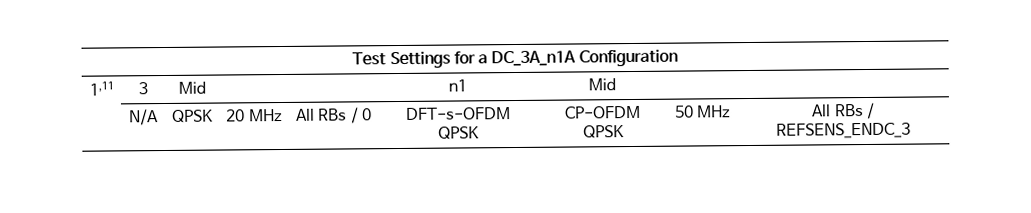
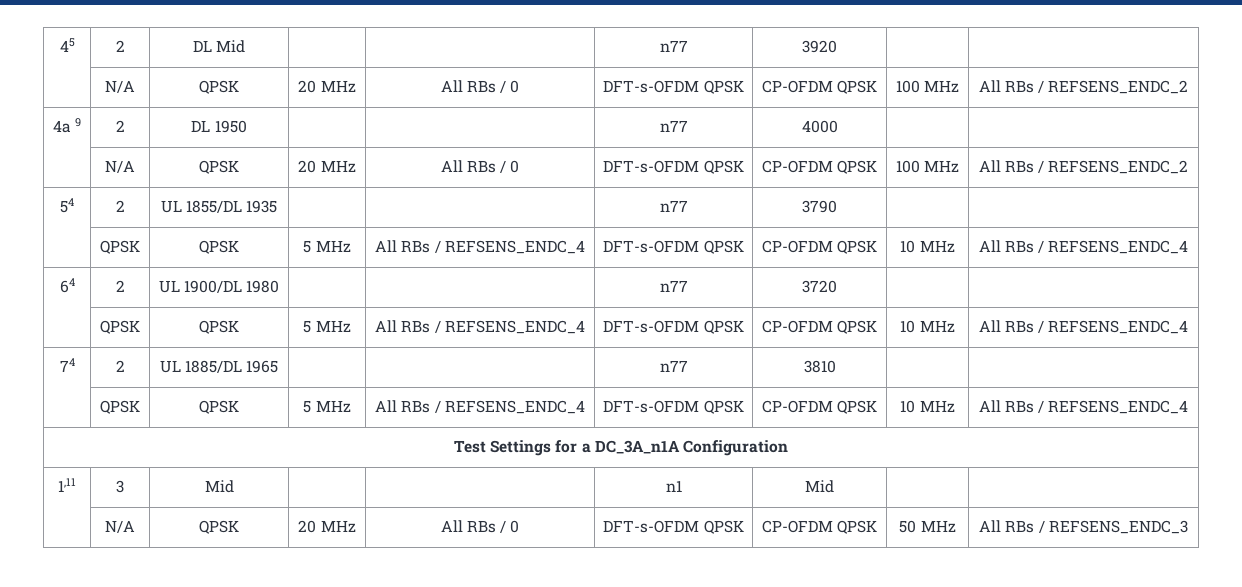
(352, 59) none -> [59,38,75,52] [115,40,125,52] [192,40,246,53] [659,40,688,52] [802,40,837,53] [105,80,135,93] [199,80,239,94] [298,80,356,93] [440,80,520,93] [603,80,744,94] [761,80,878,94] [895,80,960,93] [978,80,1189,94] [52,118,82,133] [115,120,125,132] [191,120,247,133] [659,120,688,132] [801,120,838,133] [105,160,135,173] [199,160,239,174] [298,160,356,173] [440,160,520,173] [603,160,744,174] [761,160,878,174] [895,160,960,173] [978,160,1189,174] [60,198,74,213] [115,200,125,212] [160,200,278,213] [659,200,688,212] [802,200,837,213] [100,240,140,254] [199,240,239,254] [303,240,351,253] [375,240,585,254] [603,240,744,254] [761,240,878,254] [900,240,955,253] [978,240,1189,254] [59,278,75,293] [115,280,125,292] [158,280,280,293] [659,280,688,292] [802,280,837,293] [100,320,140,334] [199,320,239,334] [303,320,351,333] [375,320,585,334] [603,320,744,334] [761,320,878,334] [900,320,955,333] [978,320,1189,334] [59,358,75,372] [115,360,125,372] [159,360,279,373] [659,360,688,372] [803,360,836,373] [100,400,140,414] [199,400,239,414] [303,400,351,413] [375,400,585,414] [603,400,744,414] [761,400,878,414] [900,400,955,413] [978,400,1189,414] 45 | 2 | DL Mid | | | n77 | 3920 | | // | N/A | QPSK | 20 MHz | All RBs / 0 | DFT-s-OFDM QPSK | CP-OFDM QPSK | 100 MHz | All RBs / REFSENS_ENDC_2 // 4a 9 | 2 | DL 1950 | | | n77 | 4000 | | // | N/A | QPSK | 20 MHz | All RBs / 0 | DFT-s-OFDM QPSK | CP-OFDM QPSK | 100 MHz | All RBs / REFSENS_ENDC_2 // 54 | 2 | UL 1855/DL 1935 | | | n77 | 3790 | | // | QPSK | QPSK | 5 MHz | All RBs / REFSENS_ENDC_4 | DFT-s-OFDM QPSK | CP-OFDM QPSK | 10 MHz | All RBs / REFSENS_ENDC_4 // 64 | 2 | UL 1900/DL 1980 | | | n77 | 3720 | | // | QPSK | QPSK | 5 MHz | All RBs / REFSENS_ENDC_4 | DFT-s-OFDM QPSK | CP-OFDM QPSK | 10 MHz | All RBs / REFSENS_ENDC_4 // 74 | 2 | UL 1885/DL 1965 | | | n77 | 3810 | | // | QPSK | QPSK | 5 MHz | All RBs / REFSENS_ENDC_4 | DFT-s-OFDM QPSK | CP-OFDM QPSK | 10 MHz | All RBs / REFSENS_ENDC_4 //

